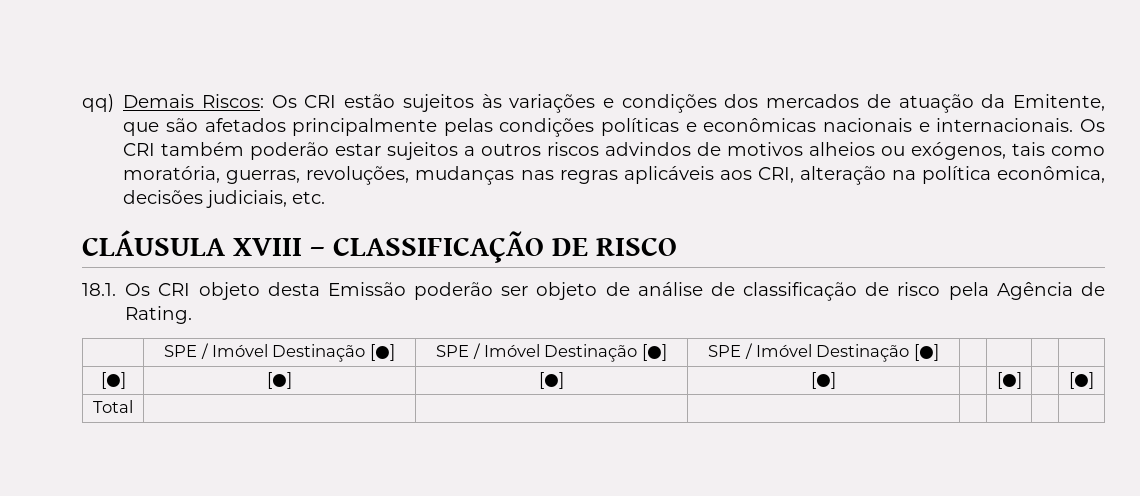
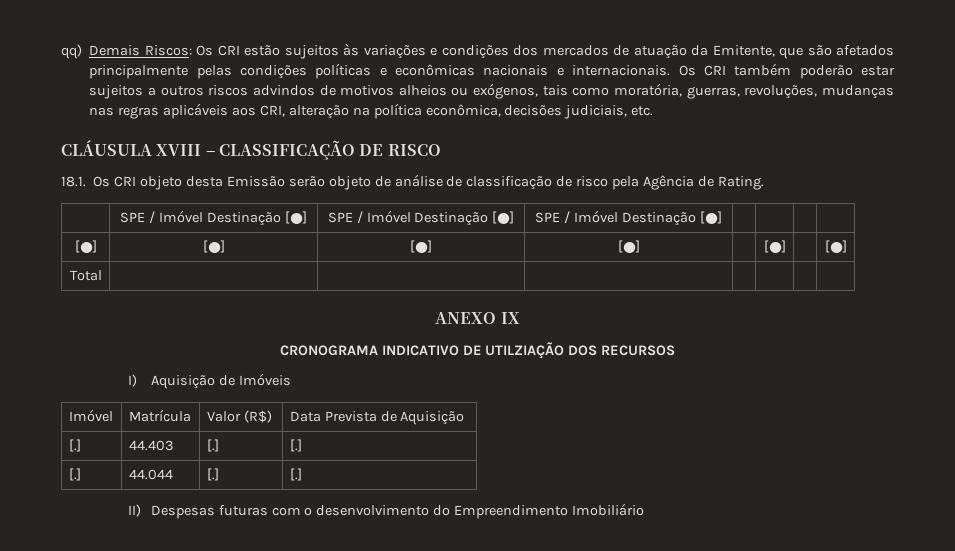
[414,282,529,300] poderão ser -> [288,176,325,187] serão
(133, 406) none -> [435,312,520,324] [279,342,676,359] [128,373,291,389] [68,409,113,422] [128,409,191,422] [206,410,272,423] [289,411,465,425] [68,439,81,452] [128,440,174,451] [206,439,219,452] [289,439,302,452] [68,468,81,481] [128,469,173,480] [206,468,219,481] [289,468,302,481] [128,503,645,519] // ANEXO IX // CRONOGRAMA INDICATIVO DE UTILZIAÇÃO DOS RECURSOS // I) Aquisição de Imóveis // Imóvel | Matrícula | Valor (R$) | Data Prevista de Aquisição // [.] | 44.403 | [.] | [.] // [.] | 44.044 | [.] | [.] // II) Despesas futuras com o desenvolvimento do Empreendimento Imobiliário

